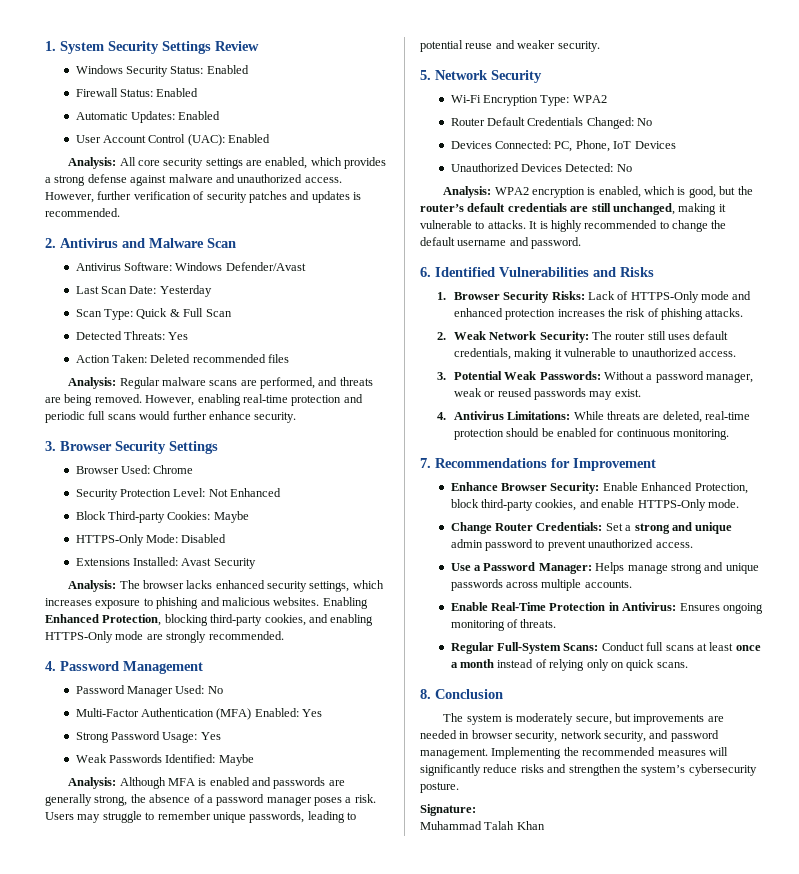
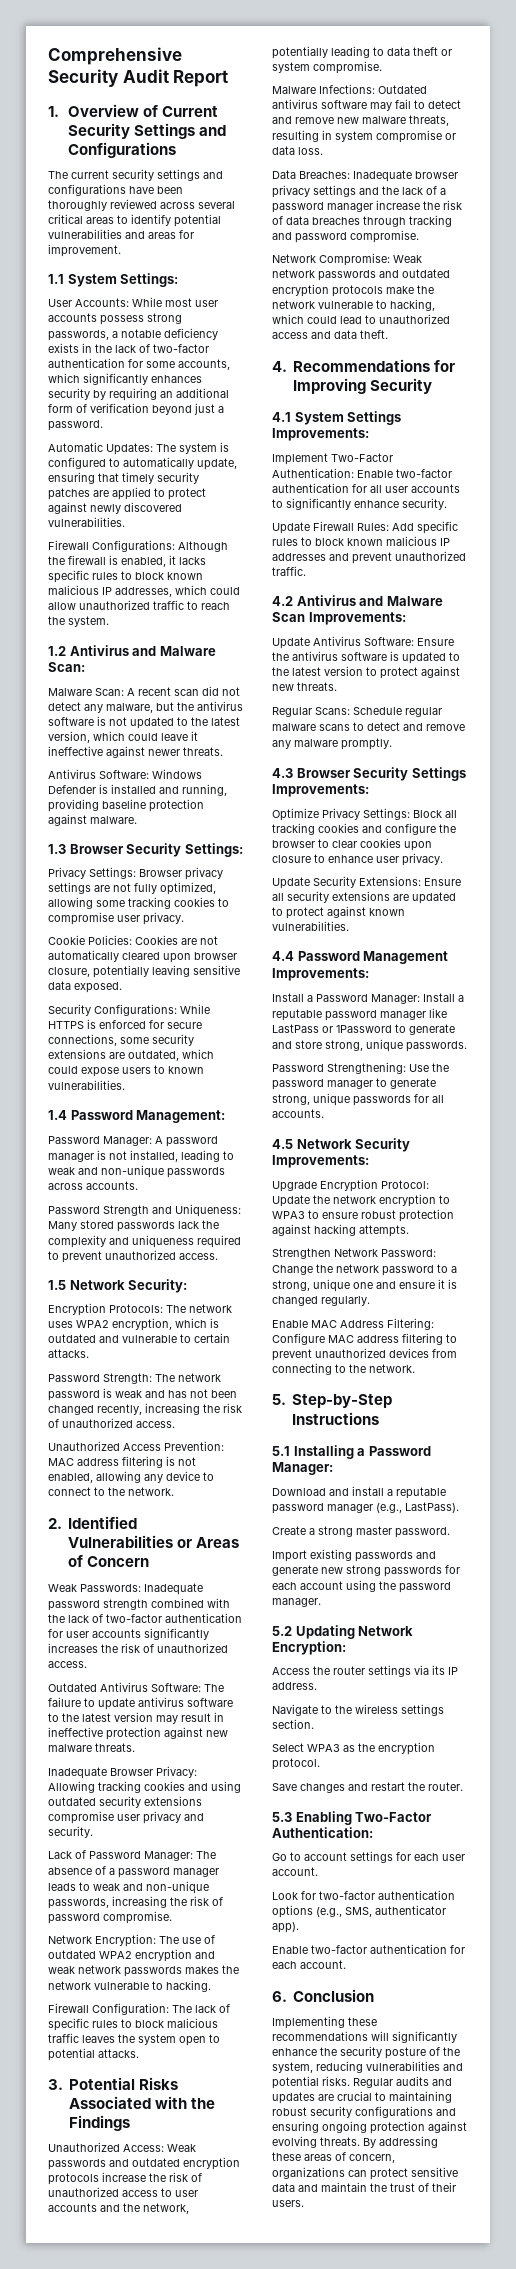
[45,41,259,54] [75,65,249,77] [75,88,199,97] [75,111,221,123] [75,134,271,146] [68,157,387,169] [45,174,342,186] [45,191,361,203] [45,208,120,217] [45,238,236,248] [75,262,306,271] [75,285,212,297] [75,308,232,320] [75,331,189,340] [75,354,290,363] [68,377,373,389] [45,394,363,406] [45,411,297,423] [45,441,218,454] [75,465,194,474] [75,488,282,500] [75,511,249,523] [75,534,227,546] [75,557,256,569] [68,580,384,592] [45,597,368,609] [45,614,374,626] [45,631,284,643] [45,661,203,674] [75,685,223,697] [75,708,323,720] [75,731,221,743] [75,754,254,766] [68,777,345,789] [45,794,146,806] 1. System Security Settings Review // Windows Security Status: Enabled // Firewall Status: Enabled // Automatic Updates: Enabled // User Account Control (UAC): Enabled // Analysis: All core security settings are enabled, which provides a strong defense against malware and unauthorized access. However, further verification of security patches and updates is recommended. // 2. Antivirus and Malware Scan // Antivirus Software: Windows Defender/Avast // Last Scan Date: Yesterday // Scan Type: Quick & Full Scan // Detected Threats: Yes // Action Taken: Deleted recommended files // Analysis: Regular malware scans are performed, and threats are being removed. However, enabling real-time protection and periodic full scans would further enhance security. // 3. Browser Security Settings // Browser Used: Chrome // Security Protection Level: Not Enhanced // Block Third-party Cookies: Maybe // HTTPS-Only Mode: Disabled // Extensions Installed: Avast Security // Analysis: The browser lacks enhanced security settings, which increases exposure to phishing and malicious websites. Enabling Enhanced Protection, blocking third-party cookies, and enabling HTTPS-Only mode are strongly recommended. // 4. Password Management // Password Manager Used: No // Multi-Factor Authentication (MFA) Enabled: Yes // Strong Password Usage: Yes // Weak Passwords Identified: Maybe // Analysis: Although MFA is enabled and passwords are generally strong, the -> [48,47,182,65] [48,69,229,87] [48,104,218,117] [67,123,226,139] [67,142,176,158] [48,169,223,181] [48,184,183,196] [48,199,235,211] [48,214,221,227] [48,229,194,239] [48,244,121,257] [48,273,179,287] [48,297,218,307] [48,313,182,325] [48,328,218,341] [48,343,209,353] [48,358,230,370] [48,373,202,385] [48,388,229,401] [48,403,224,415] [48,420,103,431] [48,442,229,455] [48,457,237,470] [48,472,199,484] [48,487,206,500] [48,502,182,514] [48,517,125,527] [48,540,228,552] [48,555,206,567] [48,570,203,583] [48,585,240,597] [48,600,230,610] [48,616,109,627] [48,645,216,656] [48,662,85,672] [48,686,240,696] [48,701,243,713] [48,716,240,729] [48,731,198,743] [48,746,223,758] [48,769,202,779] [48,784,227,796] [48,799,204,812] [48,814,137,826] [48,843,243,857] [48,867,223,880] [48,882,216,895] [48,897,229,909] [48,912,184,925] [48,935,218,945] [48,950,237,963] [48,965,240,978] [48,981,122,993] [48,1004,210,1016] [48,1019,202,1029] [48,1034,194,1046] [48,1049,214,1061] [48,1065,204,1077] [48,1080,125,1090] [48,1110,226,1123] [48,1136,218,1147] [48,1150,234,1162] [48,1165,225,1178] [48,1181,138,1190] [48,1204,241,1217] [48,1220,219,1232] [48,1235,241,1248] [48,1250,218,1263] [48,1279,188,1293] [48,1303,232,1316] [48,1318,219,1331] [48,1333,230,1343] [48,1349,89,1358] [48,1373,221,1384] [48,1388,237,1401] [48,1403,242,1415] [48,1418,175,1428] [48,1441,224,1451] [48,1456,196,1468] [48,1471,214,1483] [48,1487,174,1496] [48,1516,137,1529] [67,1535,239,1548] [67,1555,149,1567] [48,1583,203,1595] [48,1598,230,1611] [48,1613,242,1623] [48,1628,209,1640] [48,1643,228,1653] [48,1661,87,1668] [48,1682,224,1692] [48,1697,233,1710] [48,1712,224,1724] [48,1727,228,1740] [48,1743,135,1752] [48,1766,197,1779] [48,1781,241,1793] [48,1796,202,1808] [48,1811,204,1824] [48,1826,93,1838] [48,1850,216,1861] Comprehensive Security Audit Report // 1. Overview of Current Security Settings and Configurations // The current security settings and configurations have been thoroughly reviewed across several critical areas to identify potential vulnerabilities and areas for improvement. // 1.1 System Settings: // User Accounts: While most user accounts possess strong passwords, a notable deficiency exists in the lack of two-factor authentication for some accounts, which significantly enhances security by requiring an additional form of verification beyond just a password. // Automatic Updates: The system is configured to automatically update, ensuring that timely security patches are applied to protect against newly discovered vulnerabilities. // Firewall Configurations: Although the firewall is enabled, it lacks specific rules to block known malicious IP addresses, which could allow unauthorized traffic to reach the system. // 1.2 Antivirus and Malware Scan: // Malware Scan: A recent scan did not detect any malware, but the antivirus software is not updated to the latest version, which could leave it ineffective against newer threats. // Antivirus Software: Windows Defender is installed and running, providing baseline protection against malware. // 1.3 Browser Security Settings: // Privacy Settings: Browser privacy settings are not fully optimized, allowing some tracking cookies to compromise user privacy. // Cookie Policies: Cookies are not automatically cleared upon browser closure, potentially leaving sensitive data exposed. // Security Configurations: While HTTPS is enforced for secure connections, some security extensions are outdated, which could expose users to known vulnerabilities. // 1.4 Password Management: // Password Manager: A password manager is not installed, leading to weak and non-unique passwords across accounts. // Password Strength and Uniqueness: Many stored passwords lack the complexity and uniqueness required to prevent unauthorized access. // 1.5 Network Security: // Encryption Protocols: The network uses WPA2 encryption, which is outdated and vulnerable to certain attacks. // Password Strength: The network password is weak and has not been changed recently, increasing the risk of unauthorized access. // Unauthorized Access Prevention: MAC address filtering is not enabled, allowing any device to connect to the network. // 2. Identified Vulnerabilities or Areas of Concern // Weak Passwords: Inadequate password strength combined with the lack of two-factor authentication for user accounts significantly increases the risk of unauthorized access. // Outdated Antivirus Software: The failure to update antivirus software to the latest version may result in ineffective protection against new malware threats. // Inadequate Browser Privacy: Allowing tracking cookies and using outdated security extensions compromise user privacy and security. // Lack of Password Manager: The
[314,794,376,806] [45,811,356,823] [420,40,600,52] [420,70,542,83] [450,95,607,106] [450,117,653,129] [450,140,676,152] [450,163,632,172] [443,186,753,198] [420,203,726,215] [420,220,727,232] [420,237,582,249] [420,267,654,277] [436,291,752,303] [453,308,744,320] [436,331,729,343] [453,348,737,360] [436,371,754,383] [453,388,641,400] [436,411,751,423] [453,428,730,440] [420,458,656,471] [450,482,748,494] [450,499,739,511] [450,522,733,534] [450,539,693,551] [450,562,759,574] [450,579,632,591] [450,602,763,614] [450,619,557,631] [450,642,761,654] [450,659,688,671] [420,689,503,699] [443,713,724,725] [420,730,719,742] [420,747,728,759] [420,764,757,776] [420,782,459,793] [420,804,476,816] [420,821,545,830] poses a risk. Users may struggle to remember unique passwords, leading to potential reuse and weaker security. // 5. Network Security // Wi-Fi Encryption Type: WPA2 // Router Default Credentials Changed: No // Devices Connected: PC, Phone, IoT Devices // Unauthorized Devices Detected: No // Analysis: WPA2 encryption is enabled, which is good, but the router’s default credentials are still unchanged, making it vulnerable to attacks. It is highly recommended to change the default username and password. // 6. Identified Vulnerabilities and Risks // 1. Browser Security Risks: Lack of HTTPS-Only mode and enhanced protection increases the risk of phishing attacks. // 2. Weak Network Security: The router still uses default credentials, making it vulnerable to unauthorized access. // 3. Potential Weak Passwords: Without a password manager, weak or reused passwords may exist. // 4. Antivirus Limitations: While threats are deleted, real-time protection should be enabled for continuous monitoring. // 7. Recommendations for Improvement // Enhance Browser Security: Enable Enhanced Protection, block third-party cookies, and enable HTTPS-Only mode. // Change Router Credentials: Set a strong and unique admin password to prevent unauthorized access. // Use a Password Manager: Helps manage strong and unique passwords across multiple accounts. // Enable Real-Time Protection in Antivirus: Ensures ongoing monitoring of threats. // Regular Full-System Scans: Conduct full scans at least once a month instead of relying only on quick scans. // 8. Conclusion // The system is moderately secure, but improvements are needed in browser security, network security, and password management. Implementing the recommended measures will significantly reduce risks and strengthen the system’s cybersecurity posture. // Signature: // Muhammad Talah Khan -> [48,1881,209,1894] [48,1896,223,1909] [48,1911,172,1924] [48,1934,215,1947] [48,1949,215,1962] [48,1965,239,1977] [48,1980,211,1992] [48,2003,230,2015] [48,2018,218,2031] [48,2033,220,2046] [48,2048,139,2061] [48,2077,178,2090] [68,2096,215,2109] [68,2115,130,2131] [48,2142,196,2152] [48,2157,240,2170] [48,2172,202,2185] [48,2187,198,2197] [48,2203,189,2214] [272,46,452,59] [272,61,382,74] [272,84,427,94] [272,99,461,111] [272,115,449,126] [272,130,456,143] [272,146,323,155] [272,170,458,182] [272,185,446,198] [272,200,462,213] [272,215,452,227] [272,230,419,243] [272,253,422,266] [272,269,450,281] [272,284,434,297] [272,299,435,311] [272,314,450,324] [272,330,388,339] [272,359,455,372] [292,378,432,394] [272,411,402,425] [272,428,369,441] [272,453,393,465] [272,468,452,478] [272,483,460,493] [272,498,447,510] [272,521,458,534] [272,536,450,546] [272,551,466,564] [272,566,306,576] [272,595,443,606] [272,612,406,625] [272,636,454,649] [272,651,460,664] [272,666,460,679] [272,682,337,691] [272,707,442,717] [272,722,465,731] [272,738,392,750] [272,767,466,781] [272,784,369,797] [272,808,457,821] [272,823,456,835] [272,838,432,851] [272,853,443,866] [272,876,461,889] [272,891,456,904] [272,906,405,919] [272,921,349,931] [272,951,449,964] [272,968,369,981] [272,993,464,1004] [272,1008,447,1021] [272,1024,455,1035] [272,1039,467,1052] [272,1062,449,1074] [272,1078,436,1090] [272,1093,444,1106] [272,1109,324,1118] [272,1138,411,1152] [272,1155,369,1168] [272,1179,429,1192] [272,1194,450,1207] [272,1209,454,1222] [272,1224,409,1237] [272,1248,436,1259] [272,1264,457,1276] [272,1279,457,1292] [272,1296,370,1306] [272,1318,434,1330] [272,1333,457,1345] [272,1348,457,1361] [272,1363,415,1375] [272,1394,392,1408] [291,1412,379,1425] [272,1445,431,1459] [272,1462,333,1475] [272,1486,446,1499] [272,1502,459,1514] [272,1526,450,1538] [272,1549,436,1562] [272,1565,460,1577] [272,1580,451,1593] [272,1598,321,1607] [272,1625,414,1639] [272,1641,346,1655] [272,1665,458,1677] [272,1682,317,1690] [272,1704,444,1716] [272,1719,314,1729] [272,1742,435,1755] [272,1758,320,1770] [272,1782,463,1793] [272,1811,433,1825] [272,1827,373,1838] [272,1851,465,1863] [272,1867,318,1876] [272,1890,455,1900] [272,1905,446,1918] [272,1922,299,1933] [272,1944,465,1954] [272,1960,346,1969] [272,1989,374,2002] [272,2016,377,2029] [272,2031,457,2043] [272,2046,460,2059] [272,2061,463,2073] [272,2076,452,2089] [272,2091,452,2104] [272,2106,456,2118] [272,2121,467,2134] [272,2136,438,2148] [272,2152,395,2163] [272,2167,458,2180] [272,2182,456,2192] [272,2200,304,2207] leads to weak and non-unique passwords, increasing the risk of password compromise. // Network Encryption: The use of outdated WPA2 encryption and weak network passwords makes the network vulnerable to hacking. // Firewall Configuration: The lack of specific rules to block malicious traffic leaves the system open to potential attacks. // 3. Potential Risks Associated with the Findings // Unauthorized Access: Weak passwords and outdated encryption protocols increase the risk of unauthorized access to user accounts and the network, potentially leading to data theft or system compromise. // Malware Infections: Outdated antivirus software may fail to detect and remove new malware threats, resulting in system compromise or data loss. // Data Breaches: Inadequate browser privacy settings and the lack of a password manager increase the risk of data breaches through tracking and password compromise. // Network Compromise: Weak network passwords and outdated encryption protocols make the network vulnerable to hacking, which could lead to unauthorized access and data theft. // 4. Recommendations for Improving Security // 4.1 System Settings Improvements: // Implement Two-Factor Authentication: Enable two-factor authentication for all user accounts to significantly enhance security. // Update Firewall Rules: Add specific rules to block known malicious IP addresses and prevent unauthorized traffic. // 4.2 Antivirus and Malware Scan Improvements: // Update Antivirus Software: Ensure the antivirus software is updated to the latest version to protect against new threats. // Regular Scans: Schedule regular malware scans to detect and remove any malware promptly. // 4.3 Browser Security Settings Improvements: // Optimize Privacy Settings: Block all tracking cookies and configure the browser to clear cookies upon closure to enhance user privacy. // Update Security Extensions: Ensure all security extensions are updated to protect against known vulnerabilities. // 4.4 Password Management Improvements: // Install a Password Manager: Install a reputable password manager like LastPass or 1Password to generate and store strong, unique passwords. // Password Strengthening: Use the password manager to generate strong, unique passwords for all accounts. // 4.5 Network Security Improvements: // Upgrade Encryption Protocol: Update the network encryption to WPA3 to ensure robust protection against hacking attempts. // Strengthen Network Password: Change the network password to a strong, unique one and ensure it is changed regularly. // Enable MAC Address Filtering: Configure MAC address filtering to prevent unauthorized devices from connecting to the network. // 5. Step-by-Step Instructions // 5.1 Installing a Password Manager: // Download and install a reputable password manager (e.g., LastPass). // Create a strong master password. // Import existing passwords and generate new strong passwords for each account using the password manager. // 5.2 Updating Network Encryption: // Access the router settings via its IP address. // Navigate to the wireless settings section. // Select WPA3 as the encryption protocol. // Save changes and restart the router. // 5.3 Enabling Two-Factor Authentication: // Go to account settings for each user account. // Look for two-factor authentication options (e.g., SMS, authenticator app). // Enable two-factor authentication for each account. // 6. Conclusion // Implementing these recommendations will significantly enhance the security posture of the system, reducing vulnerabilities and potential risks. Regular audits and updates are crucial to maintaining robust security configurations and ensuring ongoing protection against evolving threats. By addressing these areas of concern, organizations can protect sensitive data and maintain the trust of their users.

